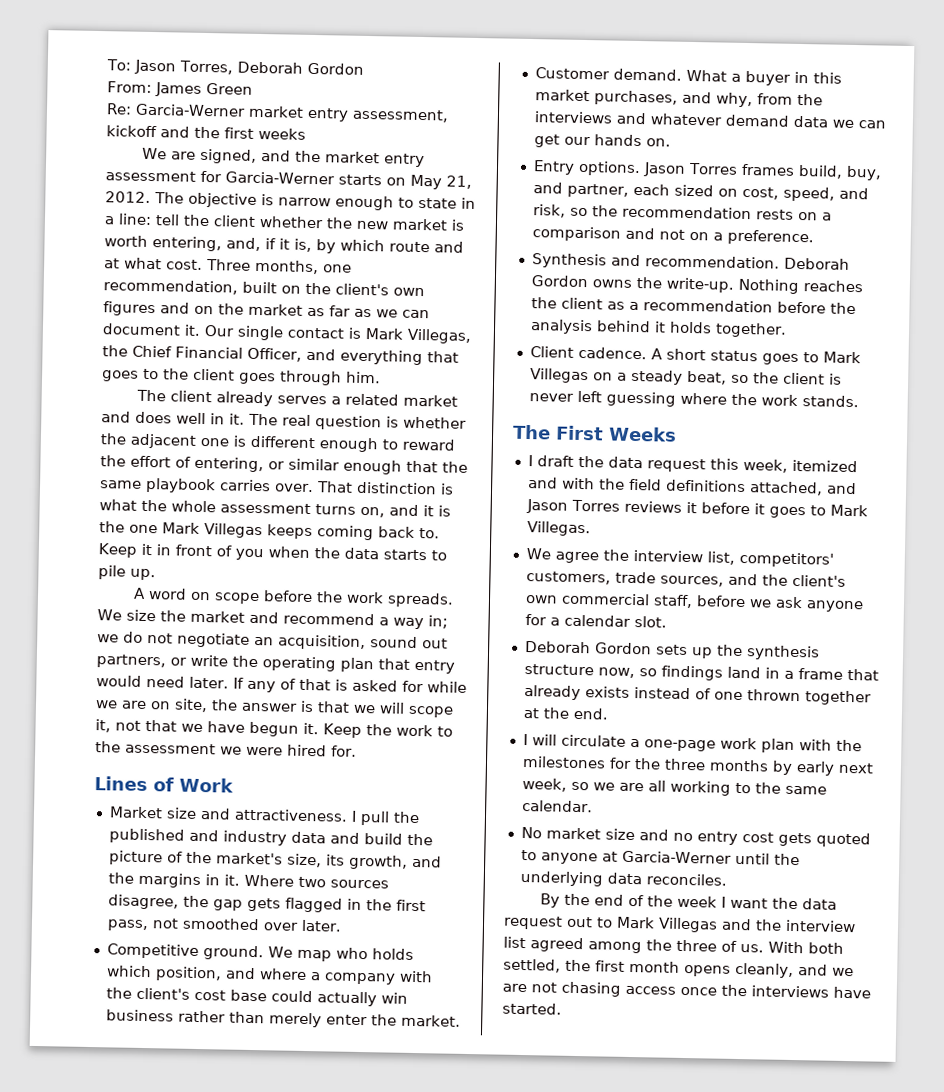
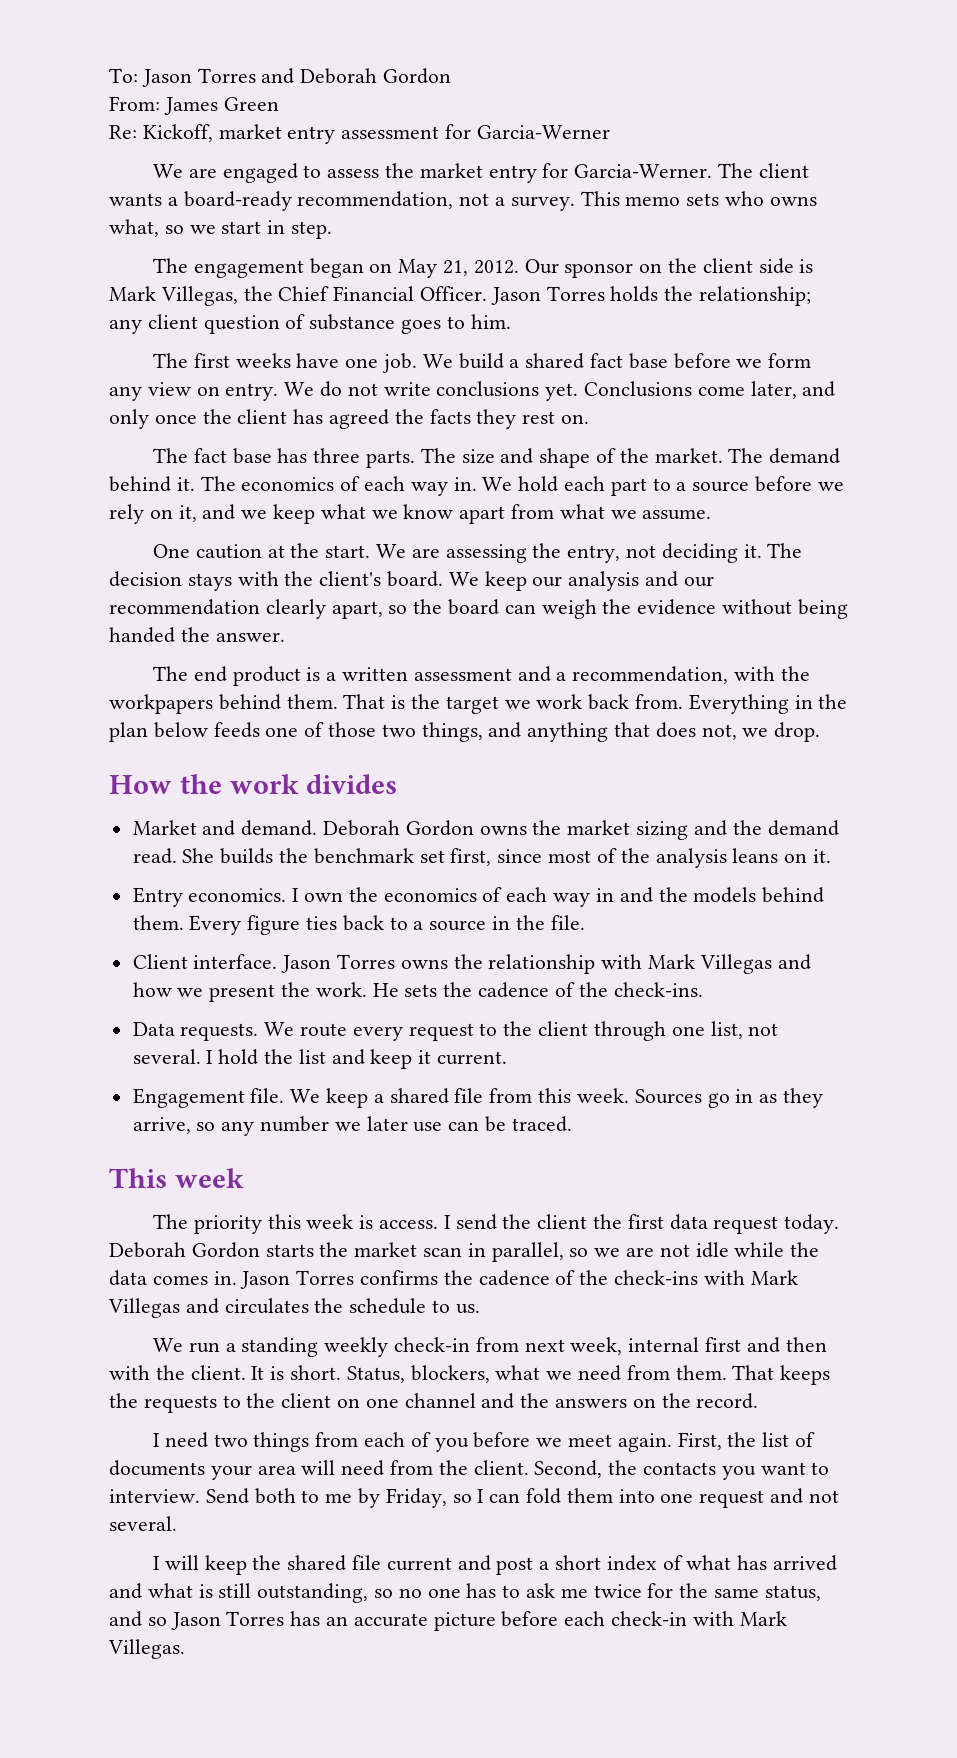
[178,60,233,75] Torres, -> [197,68,295,84] Torres and
[135,103,449,123] [106,125,306,140] [141,147,321,164] Garcia-Werner market entry assessment, kickoff and the first weeks // We are signed, and the -> [142,124,213,142] Kickoff,
[338,174,472,190] [105,191,476,211] [104,213,465,231] [104,235,464,254] [104,257,352,275] [103,279,425,297] [103,301,430,319] [102,323,344,341] starts on May 21, 2012. The objective is narrow enough to state in a line: tell the client whether the new market is worth entering, and, if it is, by which route and at what cost. Three months, one recommendation, built on the client's own figures and on the market as far as we can document it. Our single contact -> [152,163,809,183] [109,191,817,211] [109,219,333,239] [152,258,794,278] // We are engaged to assess the market entry for Garcia-Werner. The client wants a board-ready recommendation, not a survey. This memo sets who owns what, so we start in step. // The engagement began on May 21, 2012. Our sponsor on the client side
[246,347,459,366] [101,368,381,386] [135,389,458,407] [101,411,467,431] [100,433,455,453] [100,455,468,475] [100,477,454,495] [99,499,451,518] [99,521,440,541] [98,543,447,561] [98,565,156,581] [132,587,454,608] [97,609,448,630] [97,631,448,651] [96,654,455,674] [96,675,467,693] [95,698,454,718] [95,719,453,738] [95,741,357,757] [94,776,234,793] [108,806,420,826] [108,828,433,846] [108,850,442,870] [107,872,389,889] [107,894,426,913] [106,917,342,932] [106,943,414,962] [105,965,433,985] [105,987,408,1007] [105,1009,461,1028] [534,67,842,86] [534,89,823,108] [533,111,886,129] [533,134,671,148] [532,160,882,181] [532,182,869,202] [532,204,832,221] [531,226,814,246] [531,253,850,270] [530,275,863,295] [530,297,856,315] [529,319,787,338] [529,346,861,366] [529,368,842,385] [528,390,859,408] [512,424,677,442] [527,455,858,473] [527,477,857,496] [525,498,868,519] [526,521,591,537] [525,547,834,568] [525,570,846,587] [524,592,864,613] [524,613,667,628] [524,640,820,661] [523,663,879,681] [523,684,872,706] [522,707,609,720] [522,733,862,753] [521,755,874,776] [521,777,827,796] [521,799,593,813] [520,826,871,848] [520,849,800,866] [519,870,727,887] [539,893,837,910] [503,915,856,933] [503,936,844,954] [503,958,854,979] [502,981,871,999] [502,1002,562,1015] Officer, and everything that goes to the client goes through him. // The client already serves a related market and does well in it. The real question is whether the adjacent one is different enough to reward the effort of entering, or similar enough that the same playbook carries over. That distinction is what the whole assessment turns on, and it is the one Mark Villegas keeps coming back to. Keep it in front of you when the data starts to pile up. // A word on scope before the work spreads. We size the market and recommend a way in; we do not negotiate an acquisition, sound out partners, or write the operating plan that entry would need later. If any of that is asked for while we are on site, the answer is that we will scope it, not that we have begun it. Keep the work to the assessment we were hired for. // Lines of Work // Market size and attractiveness. I pull the published and industry data and build the picture of the market's size, its growth, and the margins in it. Where two sources disagree, the gap gets flagged in the first pass, not smoothed over later. // Competitive ground. We map who holds which position, and where a company with the client's cost base could actually win business rather than merely enter the market. // Customer demand. What a buyer in this market purchases, and why, from the interviews and whatever demand data we can get our hands on. // Entry options. Jason Torres frames build, buy, and partner, each sized on cost, speed, and risk, so the recommendation rests on a comparison and not on a preference. // Synthesis and recommendation. Deborah Gordon owns the write-up. Nothing reaches the client as a recommendation before the analysis behind it holds together. // Client cadence. A short status goes to Mark Villegas on a steady beat, so the client is never left guessing where the work stands. // The First Weeks // I draft the data request this week, itemized and with the field definitions attached, and Jason Torres reviews it before it goes to Mark Villegas. // We agree the interview list, competitors' customers, trade sources, and the client's own commercial staff, before we ask anyone for a calendar slot. // Deborah Gordon sets up the synthesis structure now, so findings land in a frame that already exists instead of one thrown together at the end. // I will circulate a one-page work plan with the milestones for the three months by early next week, so we are all working to the same calendar. // No market size and no entry cost gets quoted to anyone at Garcia-Werner until the underlying data reconciles. // By the end of the week I want the data request out to Mark Villegas and the interview list agreed among the three of us. With both settled, the first month opens cleanly, and we are not chasing access once the interviews have started. -> [420,286,812,306] [109,314,511,334] [152,353,812,373] [109,381,836,401] [109,409,590,429] [152,448,841,468] [109,476,844,496] [109,504,712,524] [152,543,803,563] [109,571,714,591] [109,599,848,619] [109,627,285,643] [152,666,810,686] [109,694,848,714] [109,722,821,742] [109,774,398,794] [132,820,839,840] [132,848,831,868] [132,887,825,907] [132,915,585,935] [132,954,811,974] [132,982,703,1002] [132,1021,779,1041] [132,1049,508,1069] [132,1088,823,1108] [132,1116,572,1136] [109,1168,244,1188] [152,1214,840,1234] [109,1242,820,1262] [109,1270,798,1289] [108,1298,480,1318] [152,1337,827,1357] [109,1365,831,1385] [109,1393,759,1413] [152,1432,816,1452] [109,1460,830,1480] [109,1488,839,1508] [109,1516,177,1531] [152,1555,838,1575] [109,1583,821,1603] [109,1611,787,1631] [108,1639,185,1659] Officer. Jason Torres holds the relationship; any client question of substance goes to him. // The first weeks have one job. We build a shared fact base before we form any view on entry. We do not write conclusions yet. Conclusions come later, and only once the client has agreed the facts they rest on. // The fact base has three parts. The size and shape of the market. The demand behind it. The economics of each way in. We hold each part to a source before we rely on it, and we keep what we know apart from what we assume. // One caution at the start. We are assessing the entry, not deciding it. The decision stays with the client's board. We keep our analysis and our recommendation clearly apart, so the board can weigh the evidence without being handed the answer. // The end product is a written assessment and a recommendation, with the workpapers behind them. That is the target we work back from. Everything in the plan below feeds one of those two things, and anything that does not, we drop. // How the work divides // Market and demand. Deborah Gordon owns the market sizing and the demand read. She builds the benchmark set first, since most of the analysis leans on it. // Entry economics. I own the economics of each way in and the models behind them. Every figure ties back to a source in the file. // Client interface. Jason Torres owns the relationship with Mark Villegas and how we present the work. He sets the cadence of the check-ins. // Data requests. We route every request to the client through one list, not several. I hold the list and keep it current. // Engagement file. We keep a shared file from this week. Sources go in as they arrive, so any number we later use can be traced. // This week // The priority this week is access. I send the client the first data request today. Deborah Gordon starts the market scan in parallel, so we are not idle while the data comes in. Jason Torres confirms the cadence of the check-ins with Mark Villegas and circulates the schedule to us. // We run a standing weekly check-in from next week, internal first and then with the client. It is short. Status, blockers, what we need from them. That keeps the requests to the client on one channel and the answers on the record. // I need two things from each of you before we meet again. First, the list of documents your area will need from the client. Second, the contacts you want to interview. Send both to me by Friday, so I can fold them into one request and not several. // I will keep the shared file current and post a short index of what has arrived and what is still outstanding, so no one has to ask me twice for the same status, and so Jason Torres has an accurate picture before each check-in with Mark Villegas.

